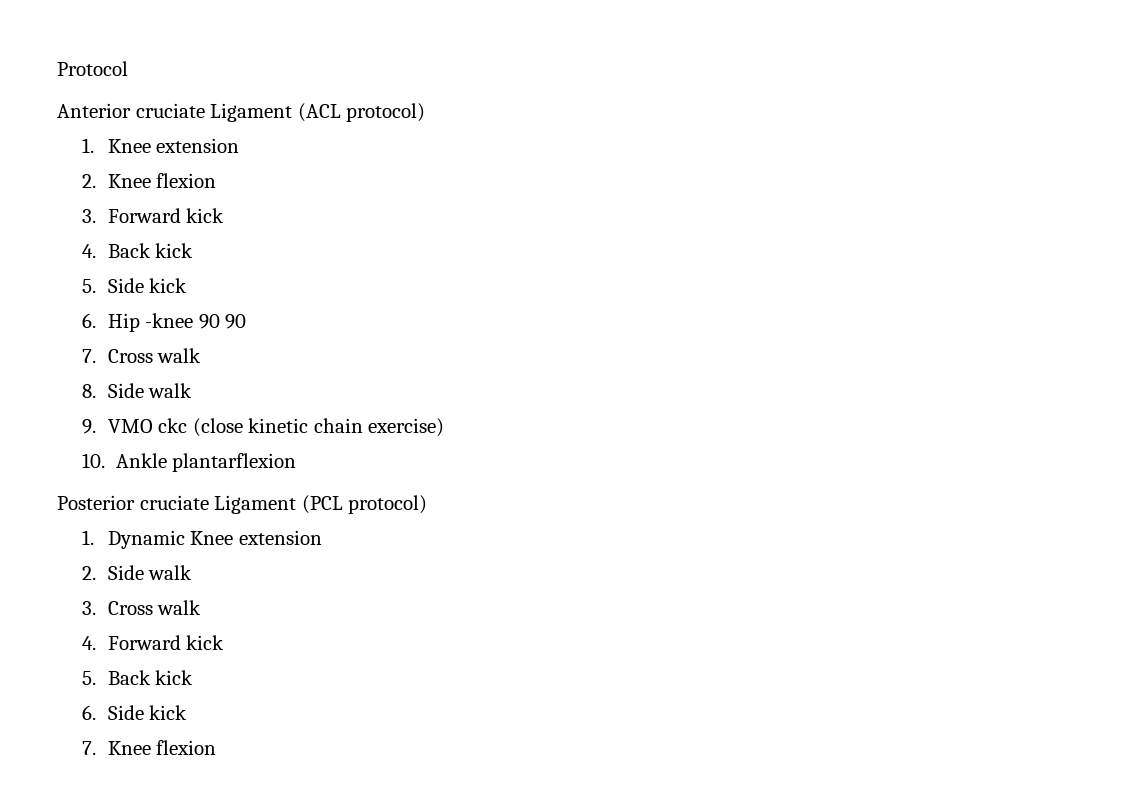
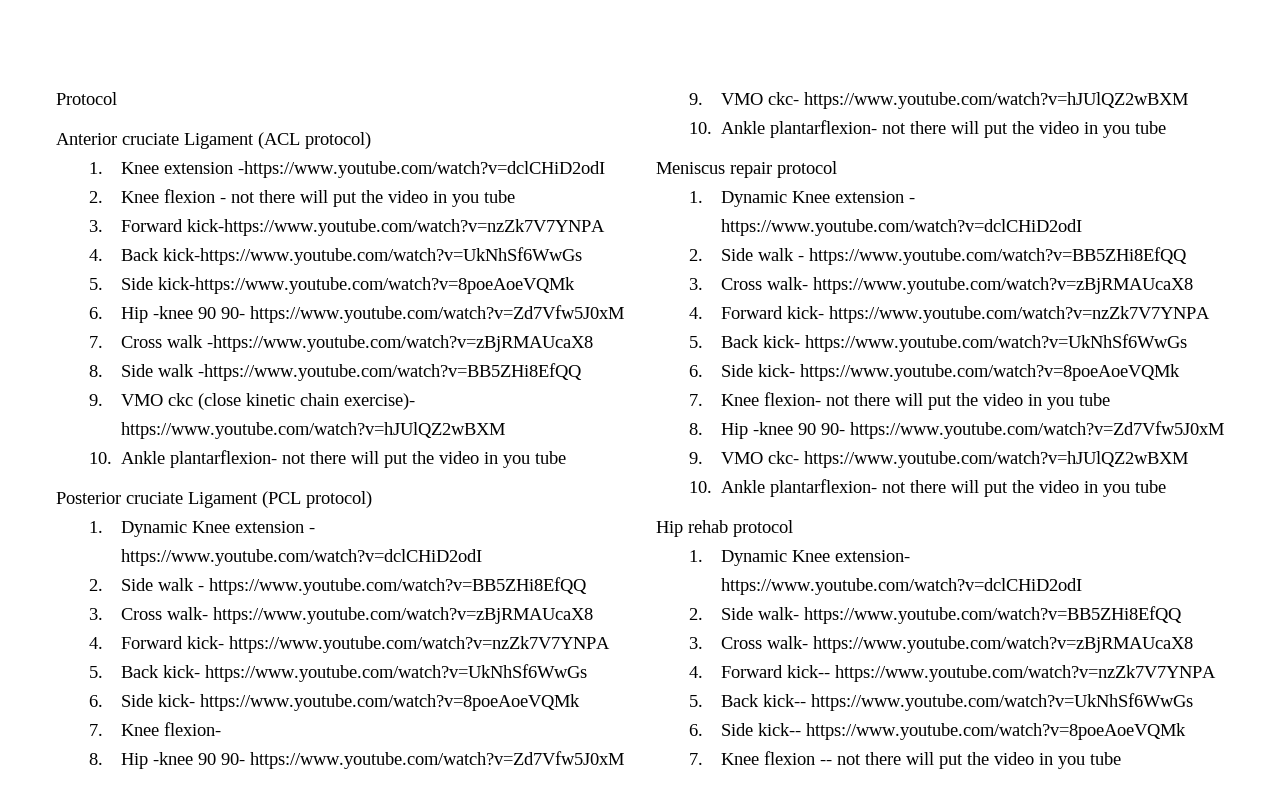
(240, 145) none -> [238,161,606,178] -https://www.youtube.com/watch?v=dclCHiD2odI
(217, 180) none -> [220,190,516,207] - not there will put the video in you tube
[186,208,225,223] kick -> [187,219,606,236] kick-https://www.youtube.com/watch?v=nzZk7V7YNPA
[155,243,194,258] kick -> [163,247,583,265] kick-https://www.youtube.com/watch?v=UkNhSf6WwGs
[149,278,188,293] kick -> [158,277,576,294] kick-https://www.youtube.com/watch?v=8poeAoeVQMk
[225,314,247,329] 90 -> [221,305,625,323] 90- https://www.youtube.com/watch?v=Zd7Vfw5J0xM
(202, 355) none -> [207,335,594,352] -https://www.youtube.com/watch?v=zBjRMAUcaX8
(193, 390) none -> [198,363,583,381] -https://www.youtube.com/watch?v=BB5ZHi8EfQQ
[368,418,445,437] [82,453,297,472] exercise) // 10. Ankle plantarflexion -> [344,393,416,410] [121,422,506,439] [88,450,567,468] exercise)- https://www.youtube.com/watch?v=hJUlQZ2wBXM // 10. Ankle plantarflexion- not there will put the video in you tube
[82,565,193,580] [82,600,202,615] [82,635,225,650] [82,670,194,685] [82,705,188,720] [82,740,217,755] // 2. Side walk // 3. Cross walk // 4. Forward kick // 5. Back kick // 6. Side kick // 7. Knee flexion -> [309,528,316,533] [121,549,483,566] [88,577,588,595] [88,607,594,624] [88,636,611,653] [88,664,588,682] [88,694,581,711] [88,722,222,736] [88,751,625,769] [688,92,1189,109] [688,120,1167,138] [656,161,837,178] [688,191,916,207] [721,219,1083,236] [688,247,1188,265] [688,277,1194,294] [688,306,1211,323] [688,334,1188,352] [688,364,1181,381] [688,392,1111,410] [688,421,1225,439] [688,451,1189,468] [688,479,1167,497] [656,520,793,537] [688,550,911,566] [721,578,1083,595] [688,606,1183,624] [688,636,1194,653] [688,665,1217,682] [688,693,1194,711] [688,723,1187,740] [688,751,1122,769] - https://www.youtube.com/watch?v=dclCHiD2odI // 2. Side walk - https://www.youtube.com/watch?v=BB5ZHi8EfQQ // 3. Cross walk- https://www.youtube.com/watch?v=zBjRMAUcaX8 // 4. Forward kick- https://www.youtube.com/watch?v=nzZk7V7YNPA // 5. Back kick- https://www.youtube.com/watch?v=UkNhSf6WwGs // 6. Side kick- https://www.youtube.com/watch?v=8poeAoeVQMk // 7. Knee flexion- // 8. Hip -knee 90 90- https://www.youtube.com/watch?v=Zd7Vfw5J0xM // 9. VMO ckc- https://www.youtube.com/watch?v=hJUlQZ2wBXM // 10. Ankle plantarflexion- not there will put the video in you tube // Meniscus repair protocol // 1. Dynamic Knee extension - https://www.youtube.com/watch?v=dclCHiD2odI // 2. Side walk - https://www.youtube.com/watch?v=BB5ZHi8EfQQ // 3. Cross walk- https://www.youtube.com/watch?v=zBjRMAUcaX8 // 4. Forward kick- https://www.youtube.com/watch?v=nzZk7V7YNPA // 5. Back kick- https://www.youtube.com/watch?v=UkNhSf6WwGs // 6. Side kick- https://www.youtube.com/watch?v=8poeAoeVQMk // 7. Knee flexion- not there will put the video in you tube // 8. Hip -knee 90 90- https://www.youtube.com/watch?v=Zd7Vfw5J0xM // 9. VMO ckc- https://www.youtube.com/watch?v=hJUlQZ2wBXM // 10. Ankle plantarflexion- not there will put the video in you tube // Hip rehab protocol // 1. Dynamic Knee extension- https://www.youtube.com/watch?v=dclCHiD2odI // 2. Side walk- https://www.youtube.com/watch?v=BB5ZHi8EfQQ // 3. Cross walk- https://www.youtube.com/watch?v=zBjRMAUcaX8 // 4. Forward kick-- https://www.youtube.com/watch?v=nzZk7V7YNPA // 5. Back kick-- https://www.youtube.com/watch?v=UkNhSf6WwGs // 6. Side kick-- https://www.youtube.com/watch?v=8poeAoeVQMk // 7. Knee flexion -- not there will put the video in you tube

